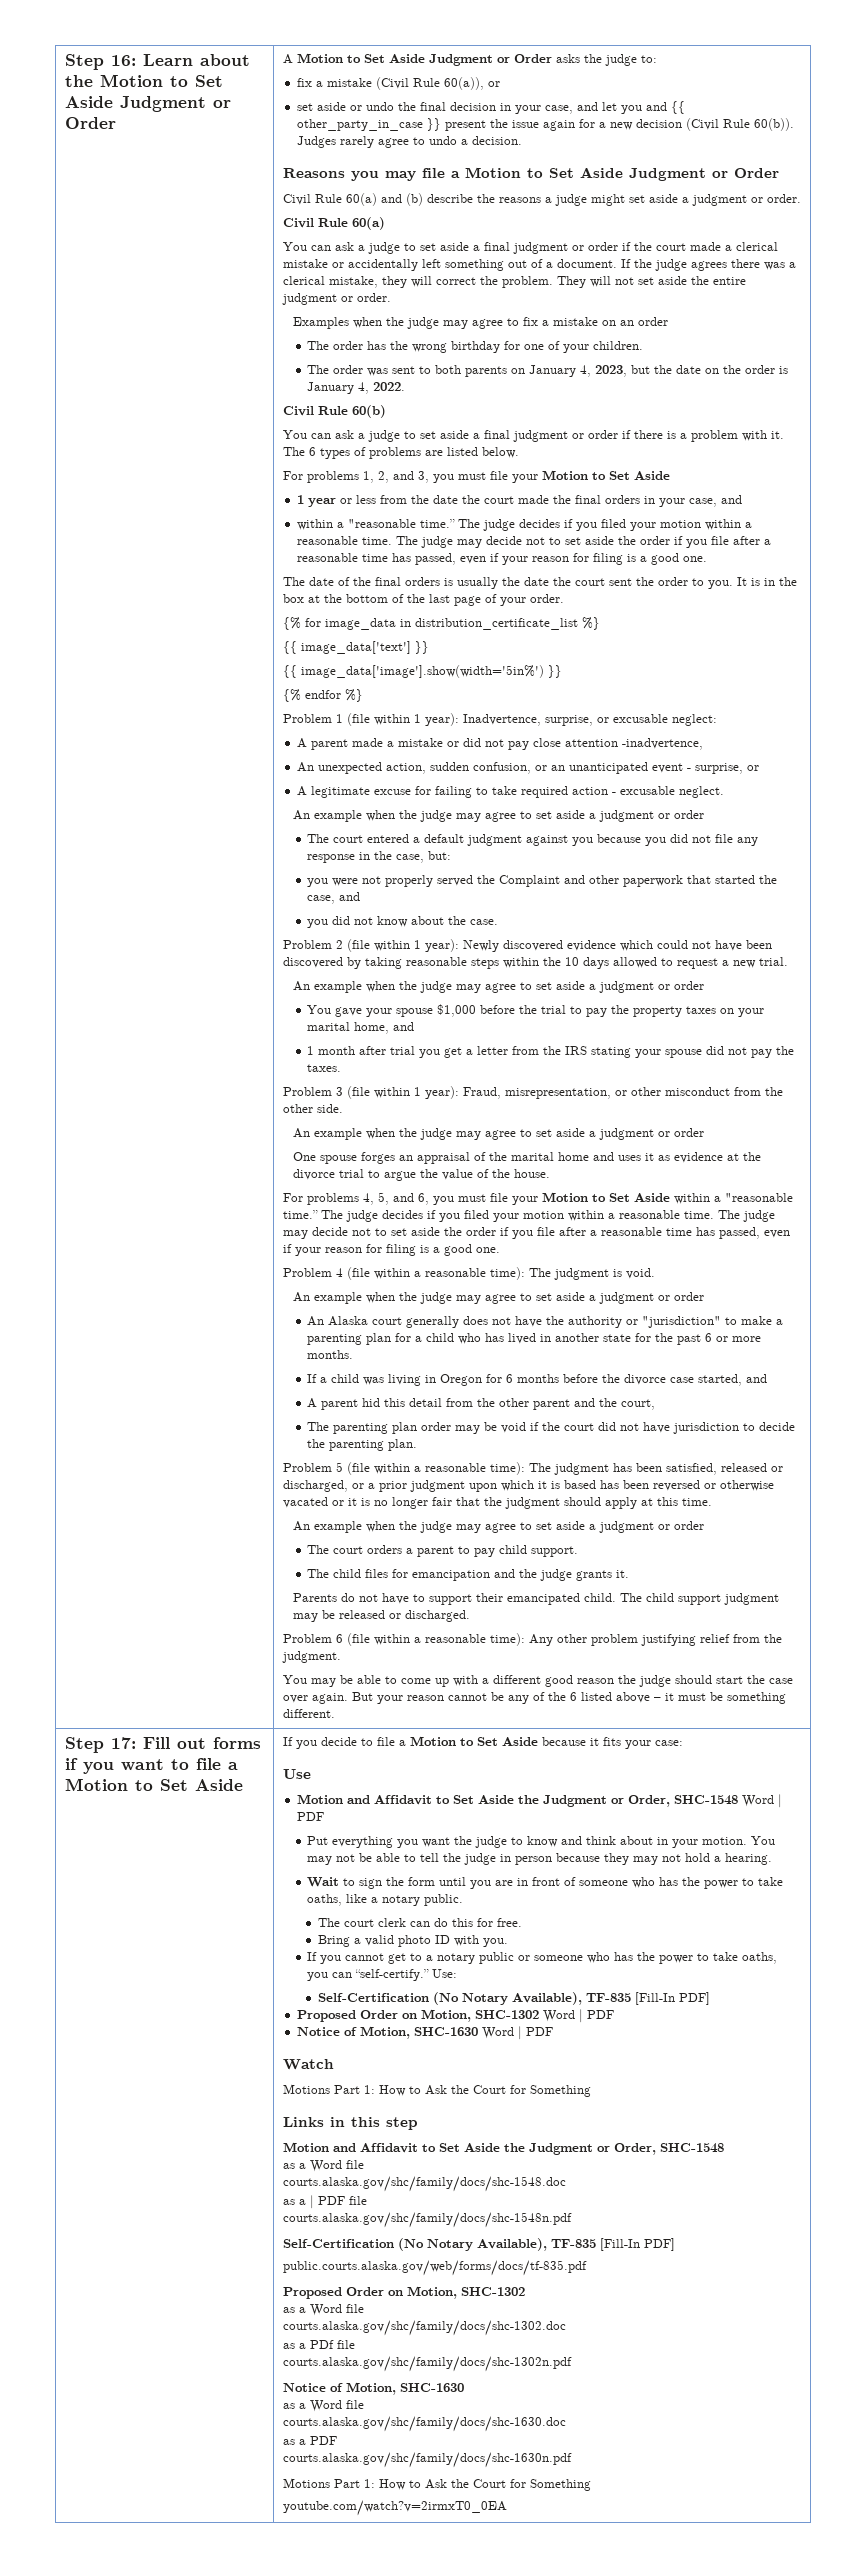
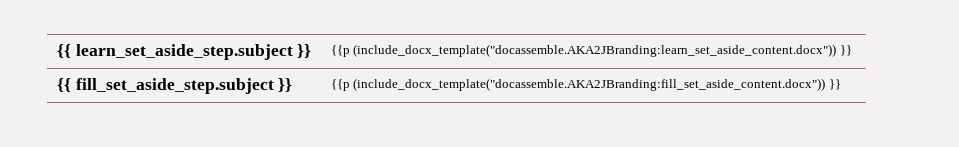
[64,54,250,70] [64,74,223,87] [64,96,231,112] [64,117,116,129] [282,53,657,66] [296,77,500,90] [296,101,685,114] [296,118,794,131] [296,136,522,148] [282,167,779,181] [282,193,801,206] [282,217,385,230] [282,242,778,254] [282,259,796,271] [282,276,746,288] [281,293,391,305] [293,317,669,329] [307,341,644,353] [307,365,789,377] [307,382,406,394] [282,405,386,418] [282,430,784,442] [282,447,519,459] [282,470,670,483] [296,495,742,507] [296,519,752,531] [296,536,771,548] [296,553,707,565] [282,577,797,589] [282,594,564,606] [282,617,600,630] [282,641,429,654] [282,665,562,678] [282,689,363,702] [282,713,717,726] [296,738,703,750] [296,762,759,774] [296,786,724,798] [293,810,705,822] [307,834,759,846] [307,851,452,863] [307,875,778,887] [307,892,361,904] [307,916,499,928] [282,939,772,952] [282,957,788,969] [293,981,705,993] [307,1004,765,1017] [307,1022,415,1034] [307,1046,795,1058] [307,1064,342,1072] [282,1086,783,1099] [282,1104,343,1113] [293,1128,705,1140] [293,1152,762,1164] [293,1169,551,1181] [282,1192,793,1205] [282,1210,775,1222] [282,1227,790,1239] [282,1244,500,1256] [282,1267,655,1280] [293,1292,705,1304] [307,1316,784,1328] [307,1333,762,1345] [307,1350,354,1359] [307,1374,768,1386] [307,1398,656,1410] [307,1422,796,1434] [307,1439,418,1451] [282,1462,783,1475] [282,1480,774,1492] [282,1497,712,1509] [293,1521,705,1533] [307,1545,579,1557] [307,1569,630,1581] [293,1593,780,1605] [293,1610,471,1622] [282,1633,782,1646] [281,1651,341,1663] [282,1675,793,1687] [282,1692,786,1704] [282,1709,335,1718] [64,1737,261,1753] [64,1758,238,1774] [64,1778,243,1791] [282,1736,683,1749] [282,1769,311,1779] [296,1794,782,1808] [296,1812,324,1821] [307,1836,776,1848] [307,1853,773,1865] [307,1877,784,1889] [307,1894,464,1906] [317,1918,522,1927] [317,1935,508,1947] [307,1952,778,1964] [307,1969,458,1981] [317,1992,710,2005] [296,2009,614,2023] [296,2026,553,2040] [282,2059,334,2070] [282,2084,591,2097] [282,2117,418,2130] [282,2142,724,2155] [282,2160,364,2172] [282,2176,566,2192] [282,2195,367,2209] [282,2212,572,2228] [282,2238,675,2251] [282,2260,587,2276] [282,2286,525,2299] [282,2304,364,2316] [282,2320,566,2336] [282,2340,355,2349] [282,2356,572,2372] [282,2382,464,2395] [282,2400,364,2412] [282,2416,566,2432] [282,2436,337,2445] [282,2452,572,2468] [282,2478,591,2491] [282,2500,507,2516] Step 16: Learn about the Motion to Set Aside Judgment or Order | A Motion to Set Aside Judgment or Order asks the judge to: // fix a mistake (Civil Rule 60(a)), or // set aside or undo the final decision in your case, and let you and {{ other_party_in_case }} present the issue again for a new decision (Civil Rule 60(b)). Judges rarely agree to undo a decision. // Reasons you may file a Motion to Set Aside Judgment or Order // Civil Rule 60(a) and (b) describe the reasons a judge might set aside a judgment or order. // Civil Rule 60(a) // You can ask a judge to set aside a final judgment or order if the court made a clerical mistake or accidentally left something out of a document. If the judge agrees there was a clerical mistake, they will correct the problem. They will not set aside the entire judgment or order. // Examples when the judge may agree to fix a mistake on an order // The order has the wrong birthday for one of your children. // The order was sent to both parents on January 4, 2023, but the date on the order is January 4, 2022. // Civil Rule 60(b) // You can ask a judge to set aside a final judgment or order if there is a problem with it. The 6 types of problems are listed below. // For problems 1, 2, and 3, you must file your Motion to Set Aside // 1 year or less from the date the court made the final orders in your case, and // within a "reasonable time.” The judge decides if you filed your motion within a reasonable time. The judge may decide not to set aside the order if you file after a reasonable time has passed, even if your reason for filing is a good one. // The date of the final orders is usually the date the court sent the order to you. It is in the box at the bottom of the last page of your order. // {% for image_data in distribution_certificate_list %} // {{ image_data['text'] }} // {{ image_data['image'].show(width='5in%') }} // {% endfor %} // Problem 1 (file within 1 year): Inadvertence, surprise, or excusable neglect: // A parent made a mistake or did not pay close attention -inadvertence, // An unexpected action, sudden confusion, or an unanticipated event - surprise, or // A legitimate excuse for failing to take required action - excusable neglect. // An example when the judge may agree to set aside a judgment or order // The court entered a default judgment against you because you did not file any response in the case, but: // you were not properly served the Complaint and other paperwork that started the case, and // you did not know about the case. // Problem 2 (file within 1 year): Newly discovered evidence which could not have been discovered by taking reasonable steps within the 10 days allowed to request a new trial. // An example when the judge may agree to set aside a judgment or order // You gave your spouse $1,000 before the trial to pay the property taxes on your marital home, and // 1 month after trial you get a letter from the IRS stating your spouse did not pay the taxes. // Problem 3 (file within 1 year): Fraud, misrepresentation, or other misconduct from the other side. // An example when the judge may agree to set aside a judgment or order // One spouse forges an appraisal of the marital home and uses it as evidence at the divorce trial to argue the value of the house. // For problems 4, 5, and 6, you must file your Motion to Set Aside within a "reasonable time.” The judge decides if you filed your motion within a reasonable time. The judge may decide not to set aside the order if you file after a reasonable time has passed, even if your reason for filing is a good one. // Problem 4 (file within a reasonable time): The judgment is void. // An example when the judge may agree to set aside a judgment or order // An Alaska court generally does not have the authority or "jurisdiction" to make a parenting plan for a child who has lived in another state for the past 6 or more months. // If a child was living in Oregon for 6 months before the divorce case started, and // A parent hid this detail from the other parent and the court, // The parenting plan order may be void if the court did not have jurisdiction to decide the parenting plan. // Problem 5 (file within a reasonable time): The judgment has been satisfied, released or discharged, or a prior judgment upon which it is based has been reversed or otherwise vacated or it is no longer fair that the judgment should apply at this time. // An example when the judge may agree to set aside a judgment or order // The court orders a parent to pay child support. // The child files for emancipation and the judge grants it. // Parents do not have to support their emancipated child. The child support judgment may be released or discharged. // Problem 6 (file within a reasonable time): Any other problem justifying relief from the judgment. // You may be able to come up with a different good reason the judge should start the case over again. But your reason cannot be any of the 6 listed above – it must be something different. // Step 17: Fill out forms if you want to file a Motion to Set Aside | If you decide to file a Motion to Set Aside because it fits your case: // Use // Motion and Affidavit to Set Aside the Judgment or Order, SHC-1548 Word | PDF // Put everything you want the judge to know and think about in your motion. You may not be able to tell the judge in person because they may not hold a hearing. // Wait to sign the form until you are in front of someone who has the power to take oaths, like a notary public. // The court clerk can do this for free. // Bring a valid photo ID with you. // If you cannot get to a notary public or someone who has the power to take oaths, you can “self-certify.” Use: // Self-Certification (No Notary Available), TF-835 [Fill-In PDF] // Proposed Order on Motion, SHC-1302 Word | PDF // Notice of Motion, SHC-1630 Word | PDF // Watch // Motions Part 1: How to Ask the Court for Something // Links in this step // Motion and Affidavit to Set Aside the Judgment or Order, SHC-1548 // as a Word file // courts.alaska.gov/shc/family/docs/shc-1548.doc // as a | PDF file // courts.alaska.gov/shc/family/docs/shc-1548n.pdf // Self-Certification (No Notary Available), TF-835 [Fill-In PDF] // public.courts.alaska.gov/web/forms/docs/tf-835.pdf // Proposed Order on Motion, SHC-1302 // as a Word file // courts.alaska.gov/shc/family/docs/shc-1302.doc // as a PDf file // courts.alaska.gov/shc/family/docs/shc-1302n.pdf // Notice of Motion, SHC-1630 // as a Word file // courts.alaska.gov/shc/family/docs/shc-1630.doc // as a PDF // courts.alaska.gov/shc/family/docs/shc-1630n.pdf // Motions Part 1: How to Ask the Court for Something // youtube.com/watch?v=2irmxT0_0EA -> [56,44,312,60] [330,44,852,57] [56,78,293,94] [330,78,841,91] {{ learn_set_aside_step.subject }} | {{p (include_docx_template("docassemble.AKA2JBranding:learn_set_aside_content.docx")) }} // {{ fill_set_aside_step.subject }} | {{p (include_docx_template("docassemble.AKA2JBranding:fill_set_aside_content.docx")) }}

